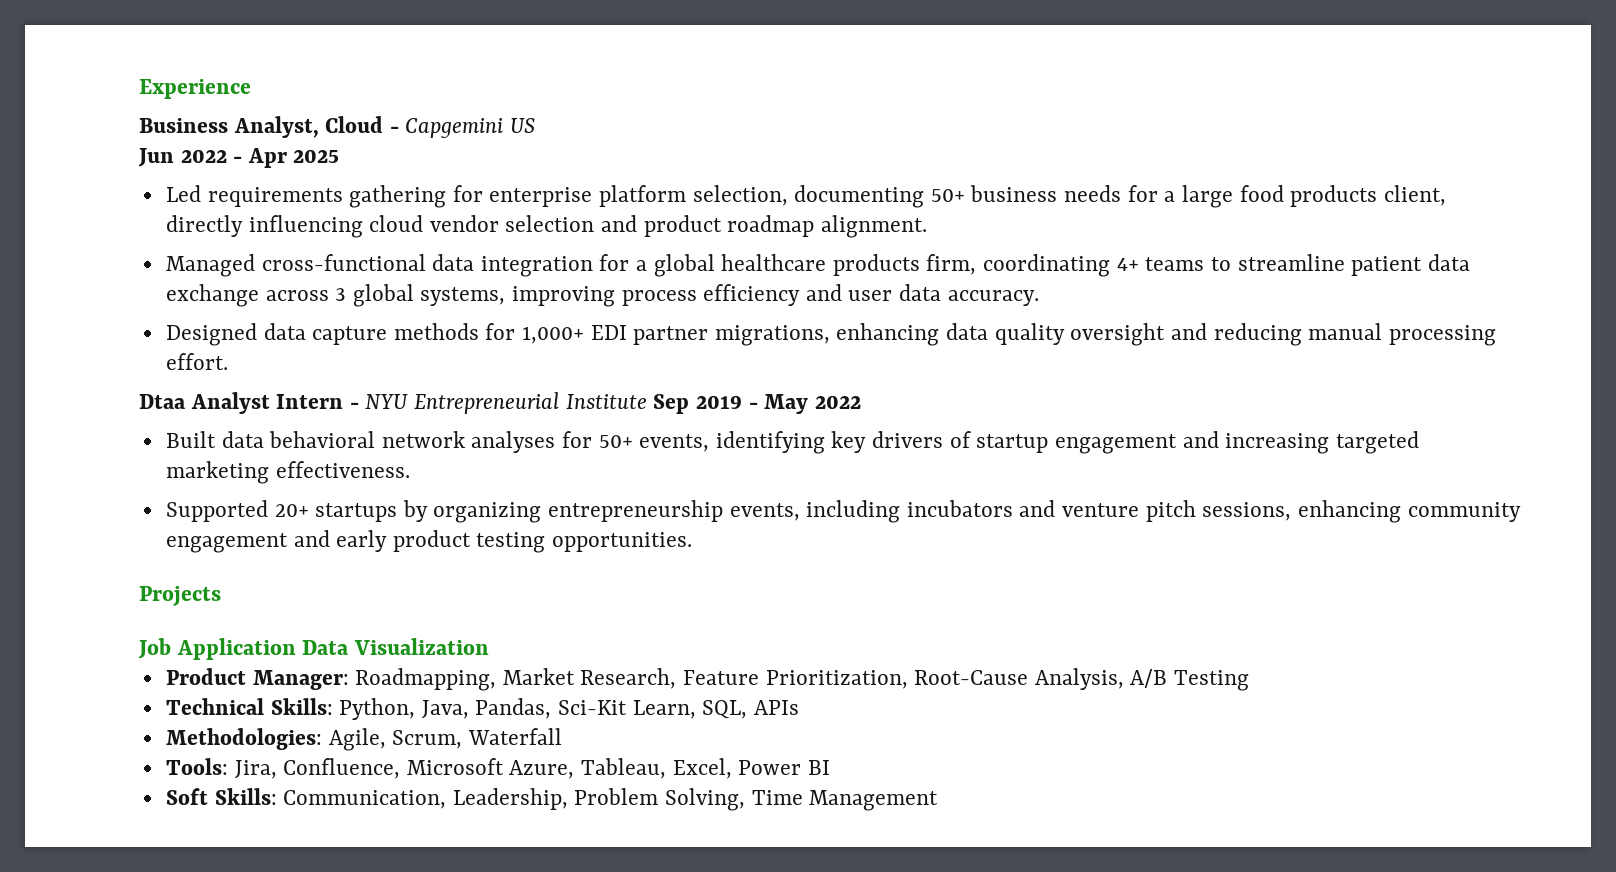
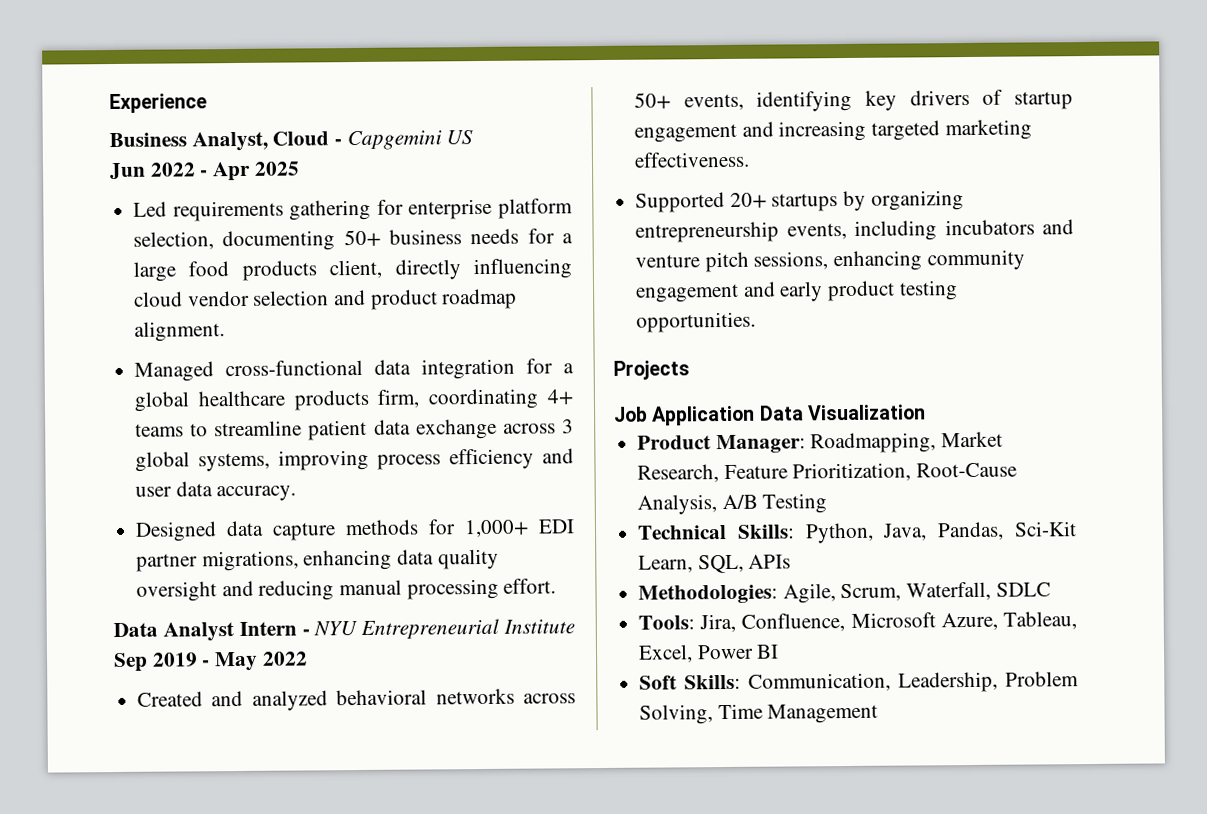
[139,394,186,409] Dtaa -> [113,622,158,638] Data
[165,431,593,453] Built data behavioral network analyses for -> [137,688,576,711] Created and analyzed behavioral networks across
[467,728,562,745] Waterfall -> [906,581,1051,601] Waterfall, SDLC

